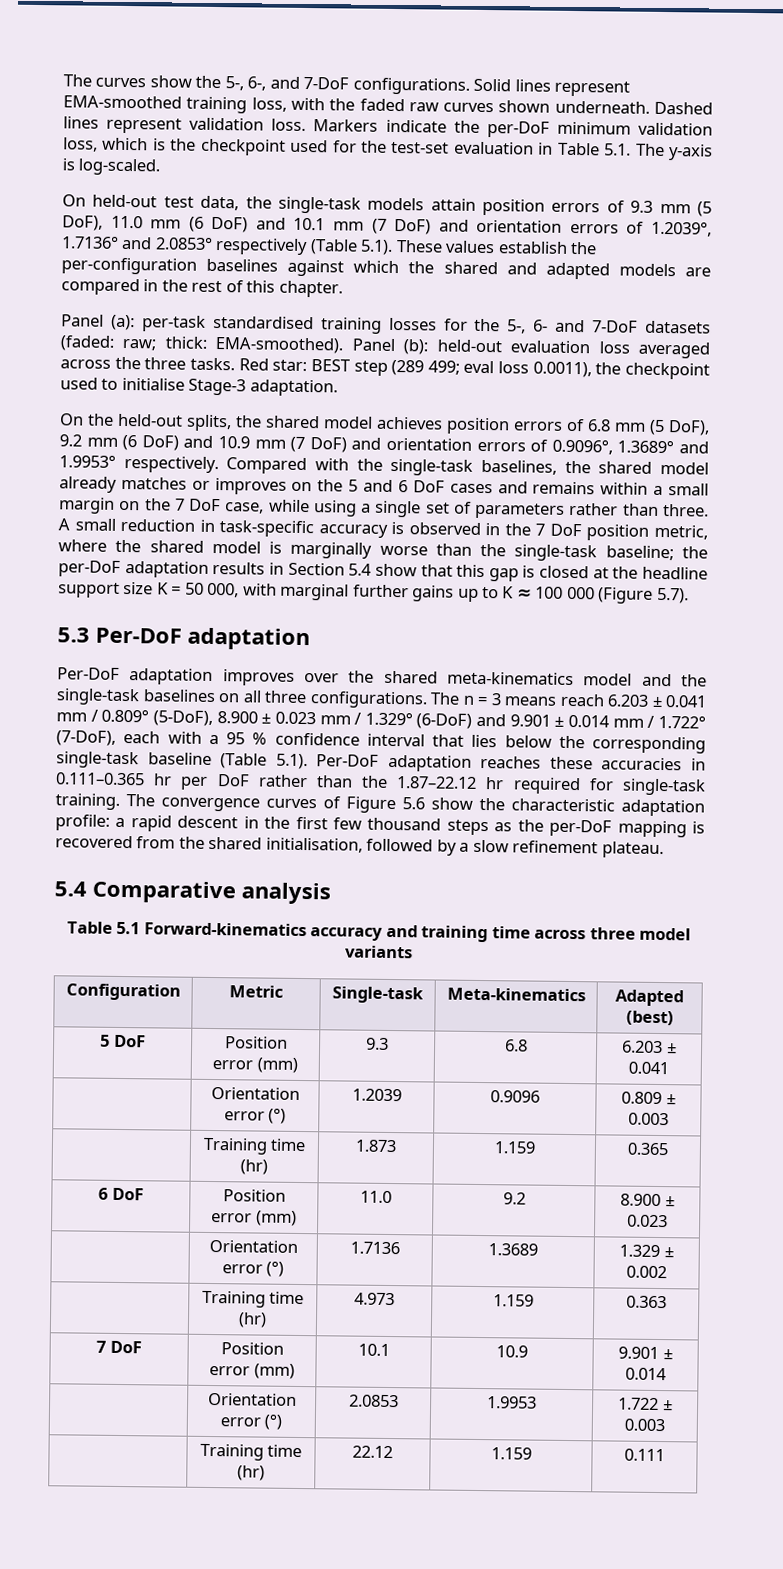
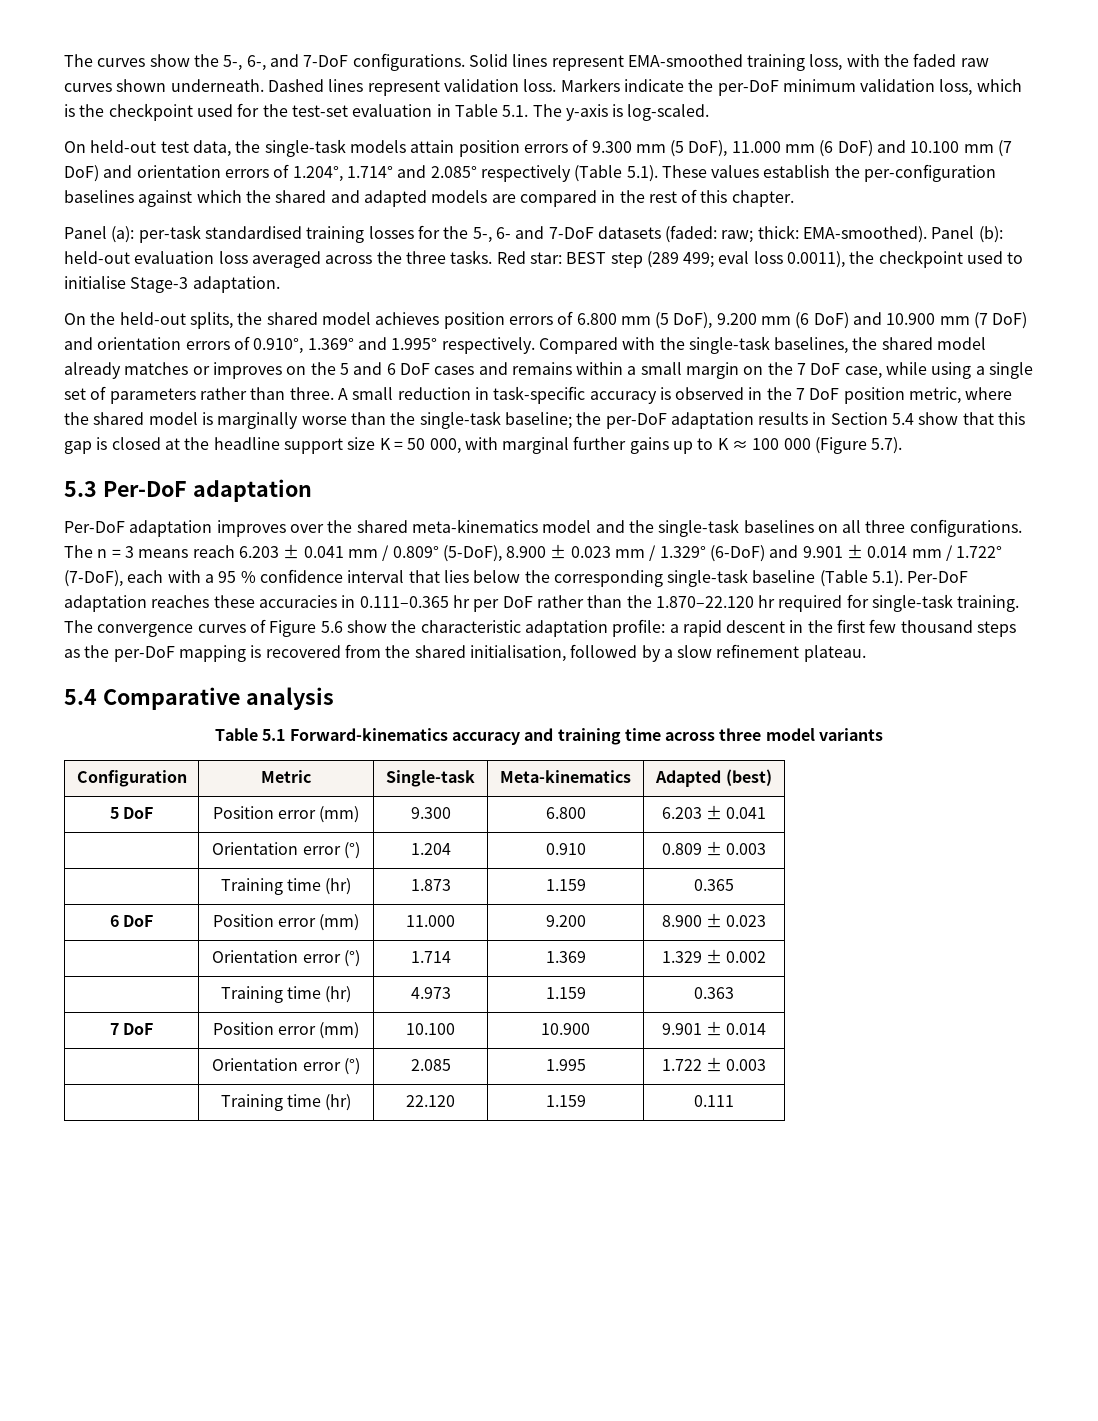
[630,200,712,217] [62,215,712,237] [61,235,213,250] 9.3 mm (5 DoF), 11.0 mm (6 DoF) and 10.1 mm (7 DoF) and orientation errors of 1.2039°, 1.7136° and 2.0853° -> [591,140,1013,157] [64,164,477,182] 9.300 mm (5 DoF), 11.000 mm (6 DoF) and 10.100 mm (7 DoF) and orientation errors of 1.204°, 1.714° and 2.085°
[587,419,710,436] [59,434,710,455] [59,454,116,468] 6.8 mm (5 DoF), 9.2 mm (6 DoF) and 10.9 mm (7 DoF) and orientation errors of 0.9096°, 1.3689° and 1.9953° -> [576,312,1028,329] [64,336,438,354] 6.800 mm (5 DoF), 9.200 mm (6 DoF) and 10.900 mm (7 DoF) and orientation errors of 0.910°, 1.369° and 1.995°
[396,776,478,789] 1.87–22.12 -> [655,596,754,608] 1.870–22.120
[366,1037,389,1050] [504,1039,528,1052] 9.3 | 6.8 -> [410,807,451,819] [545,807,586,819] 9.300 | 6.800
[351,1088,402,1102] [490,1090,540,1103] 1.2039 | 0.9096 -> [410,843,451,855] [545,843,586,855] 1.204 | 0.910
[359,1190,392,1204] [502,1192,526,1205] 11.0 | 9.2 -> [406,915,455,927] [545,915,586,927] 11.000 | 9.200
[349,1241,400,1255] [488,1243,538,1256] 1.7136 | 1.3689 -> [410,951,451,963] [545,951,586,963] 1.714 | 1.369
[357,1343,390,1357] [496,1345,528,1358] 10.1 | 10.9 -> [406,1023,455,1035] [541,1023,590,1035] 10.100 | 10.900
[348,1394,399,1408] [487,1396,537,1409] 2.0853 | 1.9953 -> [410,1059,451,1071] [545,1059,586,1071] 2.085 | 1.995
[352,1445,393,1459] 22.12 -> [406,1095,455,1107] 22.120

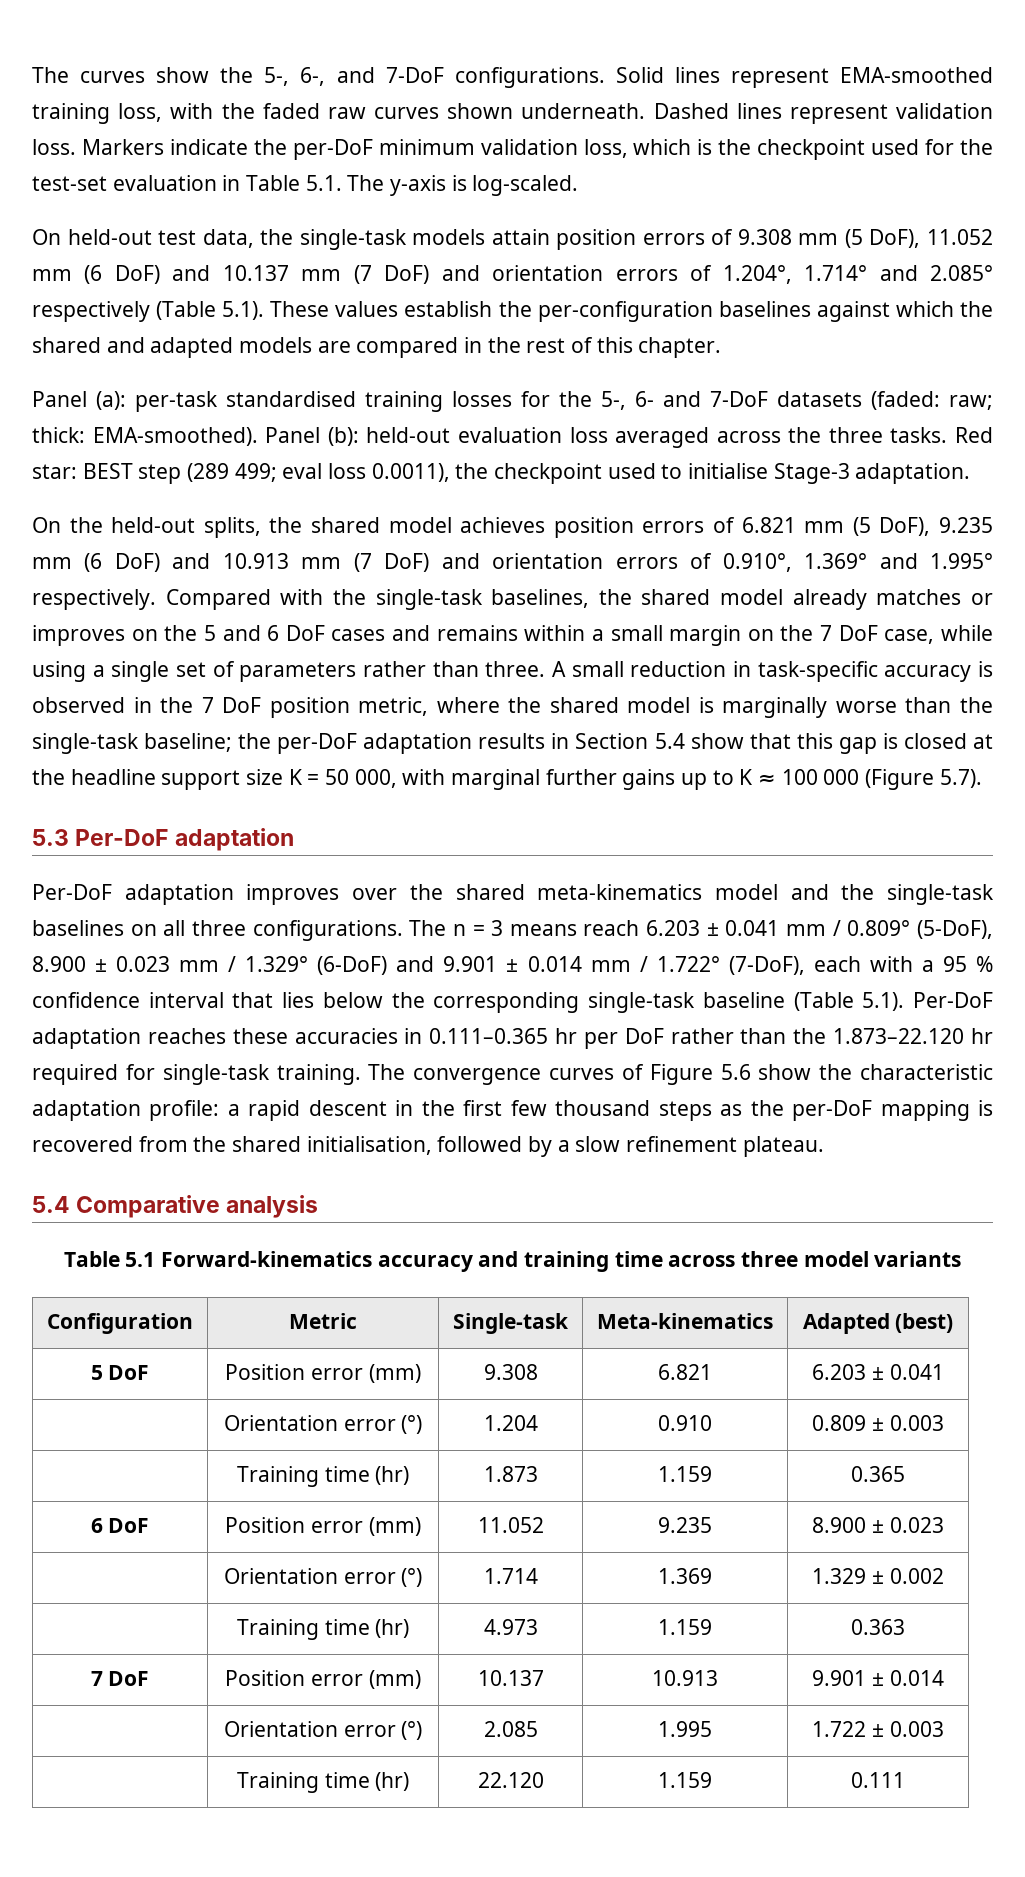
[591,140,960,157] 9.300 mm (5 DoF), 11.000 mm (6 DoF) and 10.100 -> [737,229,993,248] [32,265,289,284] 9.308 mm (5 DoF), 11.052 mm (6 DoF) and 10.137
[576,312,936,329] 6.800 mm (5 DoF), 9.200 mm (6 DoF) and 10.900 -> [741,517,994,536] [32,553,289,572] 6.821 mm (5 DoF), 9.235 mm (6 DoF) and 10.913
[655,596,754,608] 1.870–22.120 -> [833,1028,965,1044] 1.873–22.120
[410,807,451,819] [545,807,586,819] 9.300 | 6.800 -> [483,1364,538,1380] [658,1364,712,1380] 9.308 | 6.821
[406,915,455,927] [545,915,586,927] 11.000 | 9.200 -> [477,1517,544,1533] [658,1517,712,1533] 11.052 | 9.235
[406,1023,455,1035] [541,1023,590,1035] 10.100 | 10.900 -> [477,1670,544,1686] [652,1670,718,1686] 10.137 | 10.913

